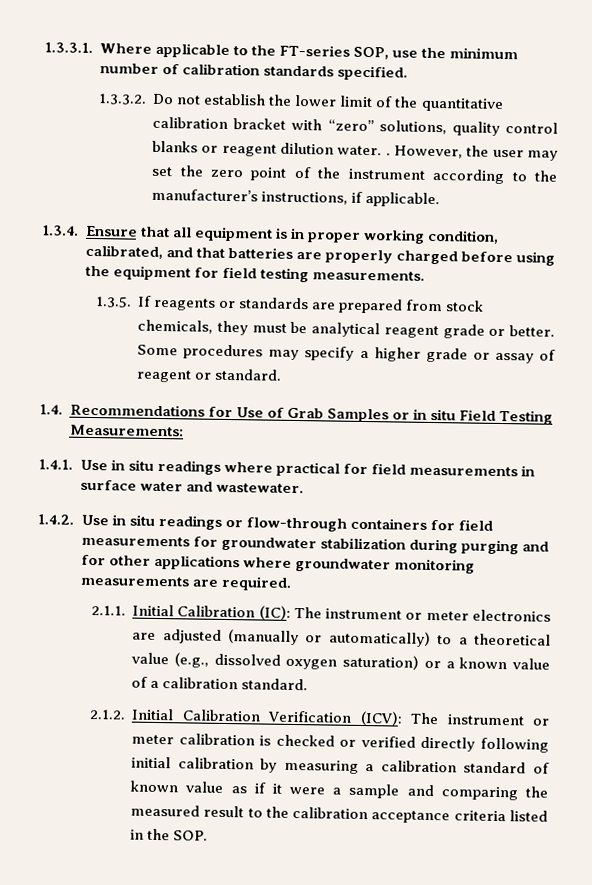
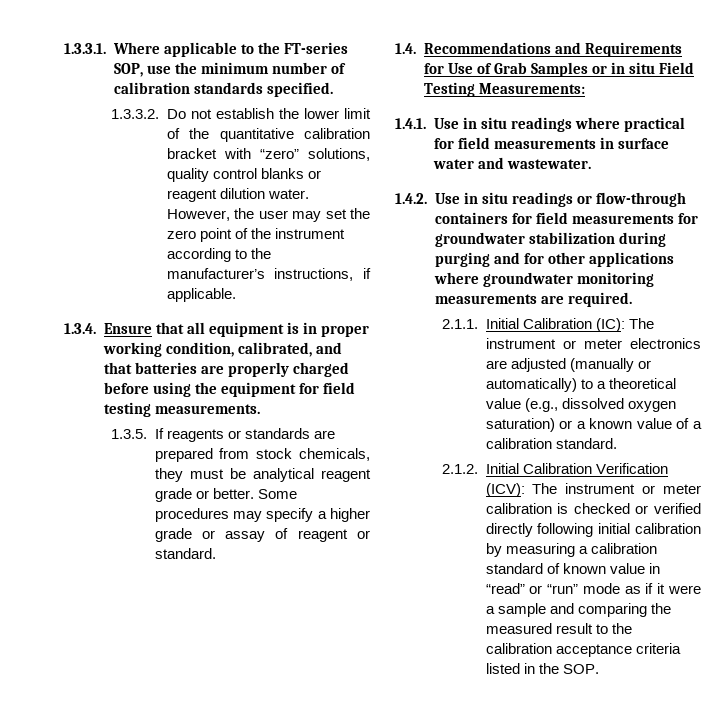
[385,153,391,156] . -> (309, 194) none
(205, 410) none -> [554,42,682,57] and Requirements
(225, 787) none -> [648,563,660,574] [485,583,620,594] in “read” or “run” mode

